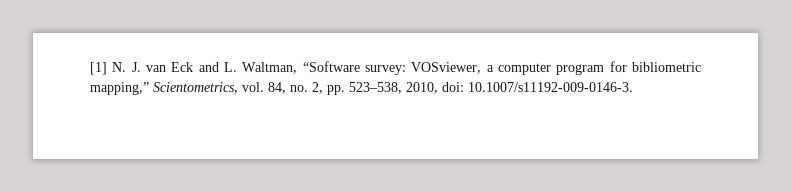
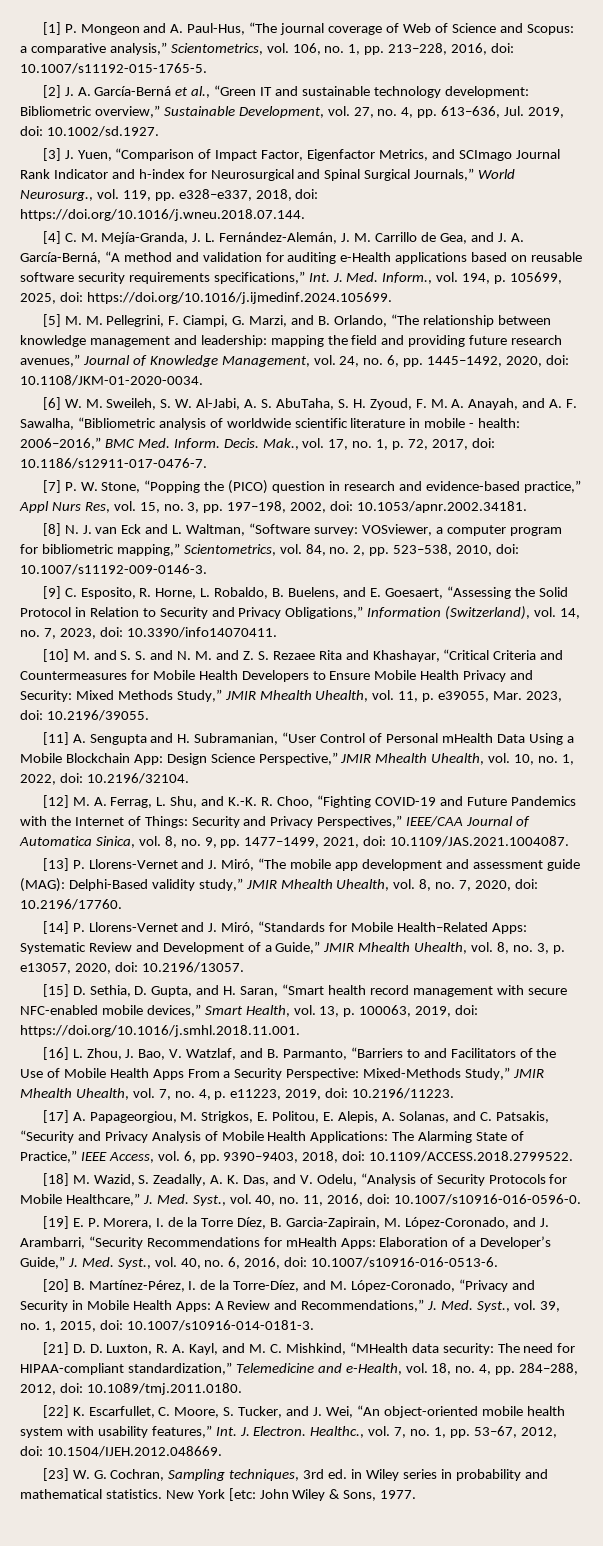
(107, 68) none -> [64,22,574,35] [20,42,515,55] [20,63,207,74] [42,85,529,98] [20,105,565,118] [20,126,159,137] [42,148,560,161] [20,168,516,181] [20,189,319,201] [20,209,305,221] [42,231,524,244] [20,251,583,264] [20,271,563,284] [20,292,392,304] [42,314,551,327] [20,335,563,347] [20,354,569,367] [20,375,203,386] [42,397,578,410] [20,417,521,430] [20,437,495,450] [20,458,207,469] [42,480,581,494] [19,501,528,513] [42,523,61,536] P. Mongeon and A. Paul-Hus, “The journal coverage of Web of Science and Scopus: a comparative analysis,” Scientometrics, vol. 106, no. 1, pp. 213–228, 2016, doi: 10.1007/s11192-015-1765-5. // [2] J. A. García-Berná et al., “Green IT and sustainable technology development: Bibliometric overview,” Sustainable Development, vol. 27, no. 4, pp. 613–636, Jul. 2019, doi: 10.1002/sd.1927. // [3] J. Yuen, “Comparison of Impact Factor, Eigenfactor Metrics, and SCImago Journal Rank Indicator and h-index for Neurosurgical and Spinal Surgical Journals,” World Neurosurg., vol. 119, pp. e328–e337, 2018, doi: https://doi.org/10.1016/j.wneu.2018.07.144. // [4] C. M. Mejía-Granda, J. L. Fernández-Alemán, J. M. Carrillo de Gea, and J. A. García-Berná, “A method and validation for auditing e-Health applications based on reusable software security requirements specifications,” Int. J. Med. Inform., vol. 194, p. 105699, 2025, doi: https://doi.org/10.1016/j.ijmedinf.2024.105699. // [5] M. M. Pellegrini, F. Ciampi, G. Marzi, and B. Orlando, “The relationship between knowledge management and leadership: mapping the field and providing future research avenues,” Journal of Knowledge Management, vol. 24, no. 6, pp. 1445–1492, 2020, doi: 10.1108/JKM-01-2020-0034. // [6] W. M. Sweileh, S. W. Al-Jabi, A. S. AbuTaha, S. H. Zyoud, F. M. A. Anayah, and A. F. Sawalha, “Bibliometric analysis of worldwide scientific literature in mobile - health: 2006–2016,” BMC Med. Inform. Decis. Mak., vol. 17, no. 1, p. 72, 2017, doi: 10.1186/s12911-017-0476-7. // [7] P. W. Stone, “Popping the (PICO) question in research and evidence-based practice,” Appl Nurs Res, vol. 15, no. 3, pp. 197–198, 2002, doi: 10.1053/apnr.2002.34181. // [8]
(633, 87) none -> [42,586,568,599] [20,606,581,620] [20,627,277,639] [42,649,564,662] [20,670,534,682] [20,689,562,702] [20,710,149,721] [42,732,574,745] [20,752,574,765] [20,773,189,785] [42,795,576,808] [20,815,531,828] [19,836,570,848] [42,858,580,871] [20,878,538,892] [20,899,122,910] [42,921,527,934] [20,941,565,954] [20,962,244,974] [42,984,567,997] [20,1004,479,1017] [20,1025,300,1037] [42,1047,557,1060] [20,1067,545,1080] [20,1088,455,1100] [42,1110,549,1123] [20,1130,525,1143] [20,1150,574,1163] [42,1173,568,1186] [20,1193,582,1206] [42,1216,549,1229] [20,1236,552,1249] [20,1256,499,1269] [42,1279,535,1292] [20,1299,560,1312] [20,1320,314,1332] [42,1342,576,1355] [20,1362,579,1375] [20,1383,242,1395] [42,1405,565,1418] [20,1425,557,1438] [20,1446,222,1457] [42,1468,548,1481] [20,1488,417,1501] // [9] C. Esposito, R. Horne, L. Robaldo, B. Buelens, and E. Goesaert, “Assessing the Solid Protocol in Relation to Security and Privacy Obligations,” Information (Switzerland), vol. 14, no. 7, 2023, doi: 10.3390/info14070411. // [10] M. and S. S. and N. M. and Z. S. Rezaee Rita and Khashayar, “Critical Criteria and Countermeasures for Mobile Health Developers to Ensure Mobile Health Privacy and Security: Mixed Methods Study,” JMIR Mhealth Uhealth, vol. 11, p. e39055, Mar. 2023, doi: 10.2196/39055. // [11] A. Sengupta and H. Subramanian, “User Control of Personal mHealth Data Using a Mobile Blockchain App: Design Science Perspective,” JMIR Mhealth Uhealth, vol. 10, no. 1, 2022, doi: 10.2196/32104. // [12] M. A. Ferrag, L. Shu, and K.-K. R. Choo, “Fighting COVID-19 and Future Pandemics with the Internet of Things: Security and Privacy Perspectives,” IEEE/CAA Journal of Automatica Sinica, vol. 8, no. 9, pp. 1477–1499, 2021, doi: 10.1109/JAS.2021.1004087. // [13] P. Llorens-Vernet and J. Miró, “The mobile app development and assessment guide (MAG): Delphi-Based validity study,” JMIR Mhealth Uhealth, vol. 8, no. 7, 2020, doi: 10.2196/17760. // [14] P. Llorens-Vernet and J. Miró, “Standards for Mobile Health–Related Apps: Systematic Review and Development of a Guide,” JMIR Mhealth Uhealth, vol. 8, no. 3, p. e13057, 2020, doi: 10.2196/13057. // [15] D. Sethia, D. Gupta, and H. Saran, “Smart health record management with secure NFC-enabled mobile devices,” Smart Health, vol. 13, p. 100063, 2019, doi: https://doi.org/10.1016/j.smhl.2018.11.001. // [16] L. Zhou, J. Bao, V. Watzlaf, and B. Parmanto, “Barriers to and Facilitators of the Use of Mobile Health Apps From a Security Perspective: Mixed-Methods Study,” JMIR Mhealth Uhealth, vol. 7, no. 4, p. e11223, 2019, doi: 10.2196/11223. // [17] A. Papageorgiou, M. Strigkos, E. Politou, E. Alepis, A. Solanas, and C. Patsakis, “Security and Privacy Analysis of Mobile Health Applications: The Alarming State of Practice,” IEEE Access, vol. 6, pp. 9390–9403, 2018, doi: 10.1109/ACCESS.2018.2799522. // [18] M. Wazid, S. Zeadally, A. K. Das, and V. Odelu, “Analysis of Security Protocols for Mobile Healthcare,” J. Med. Syst., vol. 40, no. 11, 2016, doi: 10.1007/s10916-016-0596-0. // [19] E. P. Morera, I. de la Torre Díez, B. Garcia-Zapirain, M. López-Coronado, and J. Arambarri, “Security Recommendations for mHealth Apps: Elaboration of a Developer’s Guide,” J. Med. Syst., vol. 40, no. 6, 2016, doi: 10.1007/s10916-016-0513-6. // [20] B. Martínez-Pérez, I. de la Torre-Díez, and M. López-Coronado, “Privacy and Security in Mobile Health Apps: A Review and Recommendations,” J. Med. Syst., vol. 39, no. 1, 2015, doi: 10.1007/s10916-014-0181-3. // [21] D. D. Luxton, R. A. Kayl, and M. C. Mishkind, “MHealth data security: The need for HIPAA-compliant standardization,” Telemedicine and e-Health, vol. 18, no. 4, pp. 284–288, 2012, doi: 10.1089/tmj.2011.0180. // [22] K. Escarfullet, C. Moore, S. Tucker, and J. Wei, “An object-oriented mobile health system with usability features,” Int. J. Electron. Healthc., vol. 7, no. 1, pp. 53–67, 2012, doi: 10.1504/IJEH.2012.048669. // [23] W. G. Cochran, Sampling techniques, 3rd ed. in Wiley series in probability and mathematical statistics. New York [etc: John Wiley & Sons, 1977.

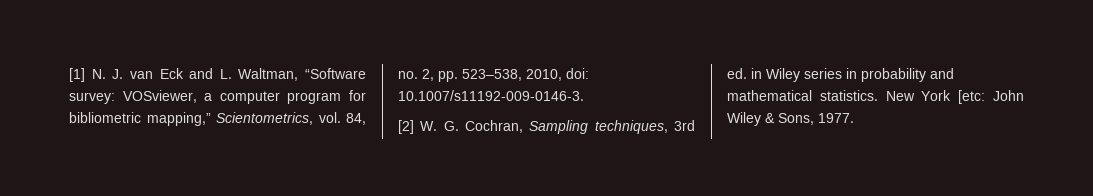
[64,22,574,35] [20,42,515,55] [20,63,207,74] [42,85,529,98] [20,105,565,118] [20,126,159,137] [42,148,560,161] [20,168,516,181] [20,189,319,201] [20,209,305,221] [42,231,524,244] [20,251,583,264] [20,271,563,284] [20,292,392,304] [42,314,551,327] [20,335,563,347] [20,354,569,367] [20,375,203,386] [42,397,578,410] [20,417,521,430] [20,437,495,450] [20,458,207,469] [42,480,581,494] [19,501,528,513] [42,523,61,536] P. Mongeon and A. Paul-Hus, “The journal coverage of Web of Science and Scopus: a comparative analysis,” Scientometrics, vol. 106, no. 1, pp. 213–228, 2016, doi: 10.1007/s11192-015-1765-5. // [2] J. A. García-Berná et al., “Green IT and sustainable technology development: Bibliometric overview,” Sustainable Development, vol. 27, no. 4, pp. 613–636, Jul. 2019, doi: 10.1002/sd.1927. // [3] J. Yuen, “Comparison of Impact Factor, Eigenfactor Metrics, and SCImago Journal Rank Indicator and h-index for Neurosurgical and Spinal Surgical Journals,” World Neurosurg., vol. 119, pp. e328–e337, 2018, doi: https://doi.org/10.1016/j.wneu.2018.07.144. // [4] C. M. Mejía-Granda, J. L. Fernández-Alemán, J. M. Carrillo de Gea, and J. A. García-Berná, “A method and validation for auditing e-Health applications based on reusable software security requirements specifications,” Int. J. Med. Inform., vol. 194, p. 105699, 2025, doi: https://doi.org/10.1016/j.ijmedinf.2024.105699. // [5] M. M. Pellegrini, F. Ciampi, G. Marzi, and B. Orlando, “The relationship between knowledge management and leadership: mapping the field and providing future research avenues,” Journal of Knowledge Management, vol. 24, no. 6, pp. 1445–1492, 2020, doi: 10.1108/JKM-01-2020-0034. // [6] W. M. Sweileh, S. W. Al-Jabi, A. S. AbuTaha, S. H. Zyoud, F. M. A. Anayah, and A. F. Sawalha, “Bibliometric analysis of worldwide scientific literature in mobile - health: 2006–2016,” BMC Med. Inform. Decis. Mak., vol. 17, no. 1, p. 72, 2017, doi: 10.1186/s12911-017-0476-7. // [7] P. W. Stone, “Popping the (PICO) question in research and evidence-based practice,” Appl Nurs Res, vol. 15, no. 3, pp. 197–198, 2002, doi: 10.1053/apnr.2002.34181. // [8] -> (85, 75) none
[42,586,568,599] [20,606,581,620] [20,627,277,639] [42,649,564,662] [20,670,534,682] [20,689,562,702] [20,710,149,721] [42,732,574,745] [20,752,574,765] [20,773,189,785] [42,795,576,808] [20,815,531,828] [19,836,570,848] [42,858,580,871] [20,878,538,892] [20,899,122,910] [42,921,527,934] [20,941,565,954] [20,962,244,974] [42,984,567,997] [20,1004,479,1017] [20,1025,300,1037] [42,1047,557,1060] [20,1067,545,1080] [20,1088,455,1100] [42,1110,549,1123] [20,1130,525,1143] [20,1150,574,1163] [42,1173,568,1186] [20,1193,582,1206] [42,1216,549,1229] [20,1236,552,1249] [20,1256,499,1269] [42,1279,535,1292] [20,1299,560,1312] [20,1320,314,1332] [42,1342,576,1355] [20,1362,579,1375] [20,1383,242,1395] [42,1405,565,1418] [20,1425,557,1438] [20,1446,222,1457] [42,1468,69,1481] [9] C. Esposito, R. Horne, L. Robaldo, B. Buelens, and E. Goesaert, “Assessing the Solid Protocol in Relation to Security and Privacy Obligations,” Information (Switzerland), vol. 14, no. 7, 2023, doi: 10.3390/info14070411. // [10] M. and S. S. and N. M. and Z. S. Rezaee Rita and Khashayar, “Critical Criteria and Countermeasures for Mobile Health Developers to Ensure Mobile Health Privacy and Security: Mixed Methods Study,” JMIR Mhealth Uhealth, vol. 11, p. e39055, Mar. 2023, doi: 10.2196/39055. // [11] A. Sengupta and H. Subramanian, “User Control of Personal mHealth Data Using a Mobile Blockchain App: Design Science Perspective,” JMIR Mhealth Uhealth, vol. 10, no. 1, 2022, doi: 10.2196/32104. // [12] M. A. Ferrag, L. Shu, and K.-K. R. Choo, “Fighting COVID-19 and Future Pandemics with the Internet of Things: Security and Privacy Perspectives,” IEEE/CAA Journal of Automatica Sinica, vol. 8, no. 9, pp. 1477–1499, 2021, doi: 10.1109/JAS.2021.1004087. // [13] P. Llorens-Vernet and J. Miró, “The mobile app development and assessment guide (MAG): Delphi-Based validity study,” JMIR Mhealth Uhealth, vol. 8, no. 7, 2020, doi: 10.2196/17760. // [14] P. Llorens-Vernet and J. Miró, “Standards for Mobile Health–Related Apps: Systematic Review and Development of a Guide,” JMIR Mhealth Uhealth, vol. 8, no. 3, p. e13057, 2020, doi: 10.2196/13057. // [15] D. Sethia, D. Gupta, and H. Saran, “Smart health record management with secure NFC-enabled mobile devices,” Smart Health, vol. 13, p. 100063, 2019, doi: https://doi.org/10.1016/j.smhl.2018.11.001. // [16] L. Zhou, J. Bao, V. Watzlaf, and B. Parmanto, “Barriers to and Facilitators of the Use of Mobile Health Apps From a Security Perspective: Mixed-Methods Study,” JMIR Mhealth Uhealth, vol. 7, no. 4, p. e11223, 2019, doi: 10.2196/11223. // [17] A. Papageorgiou, M. Strigkos, E. Politou, E. Alepis, A. Solanas, and C. Patsakis, “Security and Privacy Analysis of Mobile Health Applications: The Alarming State of Practice,” IEEE Access, vol. 6, pp. 9390–9403, 2018, doi: 10.1109/ACCESS.2018.2799522. // [18] M. Wazid, S. Zeadally, A. K. Das, and V. Odelu, “Analysis of Security Protocols for Mobile Healthcare,” J. Med. Syst., vol. 40, no. 11, 2016, doi: 10.1007/s10916-016-0596-0. // [19] E. P. Morera, I. de la Torre Díez, B. Garcia-Zapirain, M. López-Coronado, and J. Arambarri, “Security Recommendations for mHealth Apps: Elaboration of a Developer’s Guide,” J. Med. Syst., vol. 40, no. 6, 2016, doi: 10.1007/s10916-016-0513-6. // [20] B. Martínez-Pérez, I. de la Torre-Díez, and M. López-Coronado, “Privacy and Security in Mobile Health Apps: A Review and Recommendations,” J. Med. Syst., vol. 39, no. 1, 2015, doi: 10.1007/s10916-014-0181-3. // [21] D. D. Luxton, R. A. Kayl, and M. C. Mishkind, “MHealth data security: The need for HIPAA-compliant standardization,” Telemedicine and e-Health, vol. 18, no. 4, pp. 284–288, 2012, doi: 10.1089/tmj.2011.0180. // [22] K. Escarfullet, C. Moore, S. Tucker, and J. Wei, “An object-oriented mobile health system with usability features,” Int. J. Electron. Healthc., vol. 7, no. 1, pp. 53–67, 2012, doi: 10.1504/IJEH.2012.048669. // [23] -> [398,120,414,134] [2]

